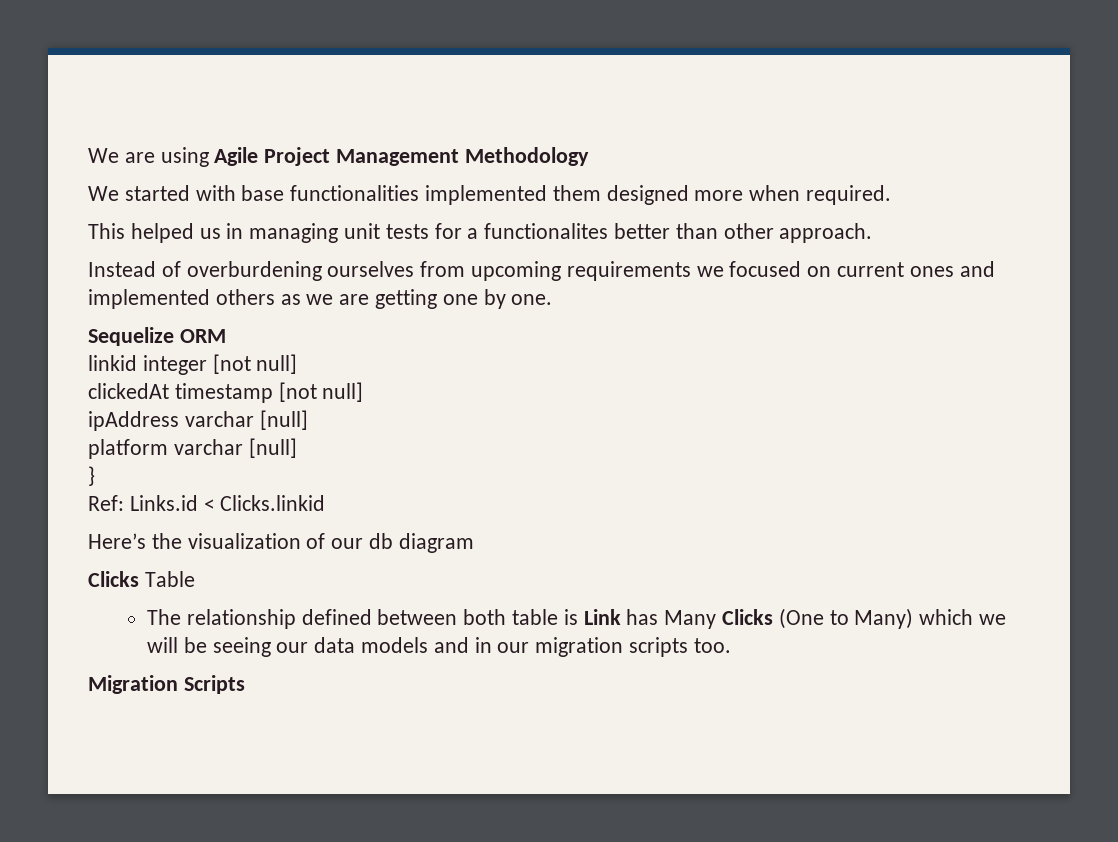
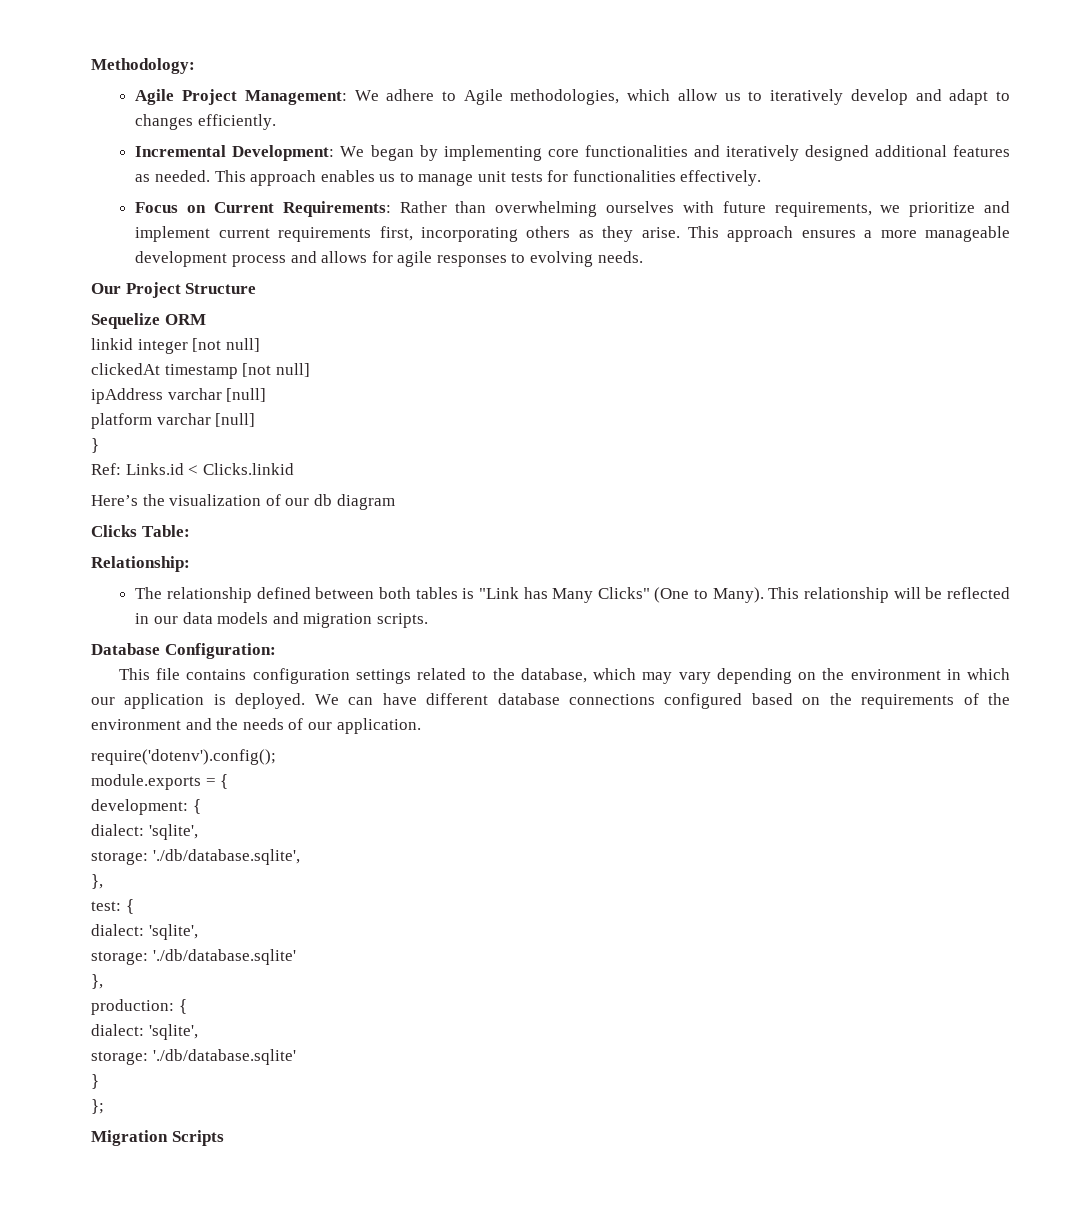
[88,147,589,167] [88,185,892,205] [88,223,873,243] [88,261,995,281] [88,289,553,309] We are using Agile Project Management Methodology // We started with base functionalities implemented them designed more when required. // This helped us in managing unit tests for a functionalites better than other approach. // Instead of overburdening ourselves from upcoming requirements we focused on current ones and implemented others as we are getting one by one. -> [91,58,195,74] [135,89,1010,105] [135,114,276,130] [135,145,1010,161] [135,170,762,186] [135,201,1010,217] [135,226,1010,242] [135,251,643,267] [91,282,257,298] Methodology: // Agile Project Management: We adhere to Agile methodologies, which allow us to iteratively develop and adapt to changes efficiently. // Incremental Development: We began by implementing core functionalities and iteratively designed additional features as needed. This approach enables us to manage unit tests for functionalities effectively. // Focus on Current Requirements: Rather than overwhelming ourselves with future requirements, we prioritize and implement current requirements first, incorporating others as they arise. This approach ensures a more manageable development process and allows for agile responses to evolving needs. // Our Project Structure
[144,571,195,587] Table -> [141,525,190,537] [91,556,190,572] Table: // Relationship:
[511,609,621,625] table is Link -> [415,587,519,599] tables is "Link
[721,609,773,625] Clicks -> [597,587,650,599] Clicks"
[854,608,1007,629] [146,637,731,657] Many) which we will be seeing our data models and in our migration scripts too. -> [712,587,1010,603] [135,612,428,628] [91,643,276,659] [118,668,1011,684] [91,693,1010,709] [91,718,421,734] [91,749,276,765] [91,774,229,790] [91,799,201,815] [91,824,198,840] [91,849,300,865] [91,874,103,889] [91,899,134,914] [91,924,198,940] [91,949,296,965] [91,974,103,989] [91,999,187,1015] [91,1024,198,1040] [91,1049,296,1065] [91,1074,99,1089] [91,1099,104,1114] Many). This relationship will be reflected in our data models and migration scripts. // Database Configuration: // This file contains configuration settings related to the database, which may vary depending on the environment in which our application is deployed. We can have different database connections configured based on the requirements of the environment and the needs of our application. // require('dotenv').config(); // module.exports = { // development: { // dialect: 'sqlite', // storage: './db/database.sqlite', // }, // test: { // dialect: 'sqlite', // storage: './db/database.sqlite' // }, // production: { // dialect: 'sqlite', // storage: './db/database.sqlite' // } // };

